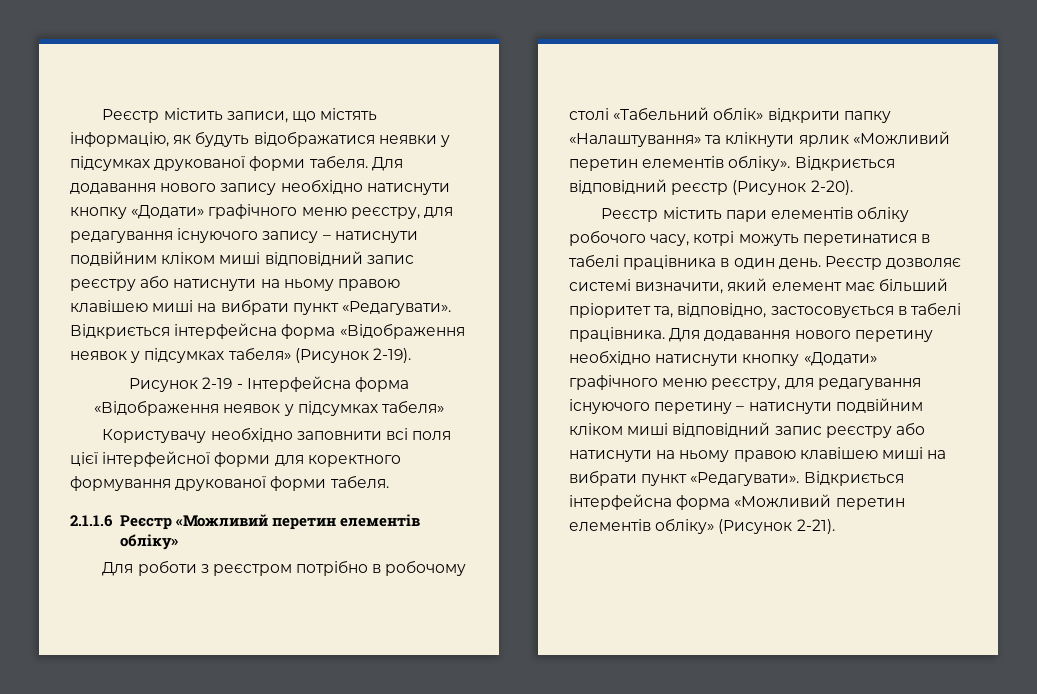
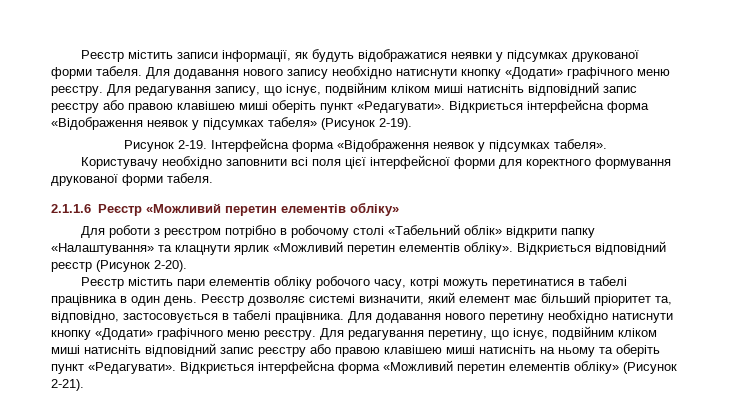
[102,108,378,123] [70,132,169,147] Реєстр містить записи, що містять інформацію, -> [80,50,291,62] Реєстр містить записи інформації,
[350,207,453,219] [70,228,418,243] [70,251,414,266] [70,275,400,291] [70,299,289,315] реєстру, для редагування існуючого запису – натиснути подвійним кліком миші відповідний запис реєстру або натиснути на ньому правою клавішею миші на вибрати -> [51,82,637,96] [51,100,316,113] реєстру. Для редагування запису, що існує, подвійним кліком миші натисніть відповідний запис реєстру або правою клавішею миші оберіть
[202,377,243,389] 2-19 - -> [178,140,207,149] 2-19.
[381,400,444,413] табеля» -> [554,139,607,149] табеля».
[725,132,795,147] клікнути -> [175,245,230,255] клацнути
[711,378,921,390] [569,398,923,414] [569,422,925,438] [569,447,947,462] [569,470,637,486] реєстру, для редагування існуючого перетину – натиснути подвійним кліком миші відповідний запис реєстру або натиснути на ньому правою клавішею миші на вибрати -> [264,326,657,340] [51,343,660,357] реєстру. Для редагування перетину, що існує, подвійним кліком миші натисніть відповідний запис реєстру або правою клавішею миші натисніть на ньому та оберіть

